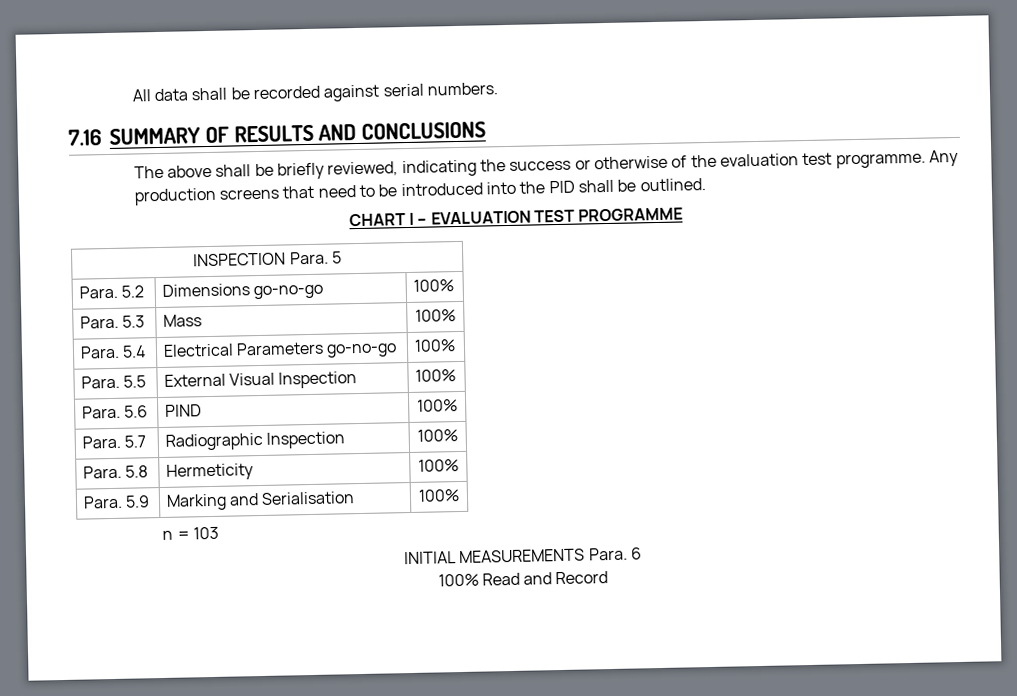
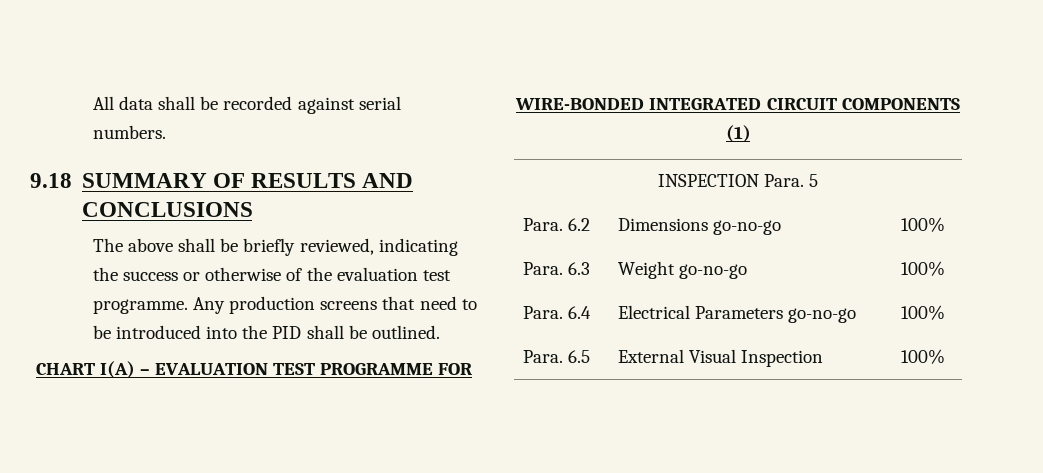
[68,129,102,146] 7.16 -> [30,173,72,188] 9.18
[409,212,415,225] I -> [99,361,135,379] I(A)
(684, 214) none -> [438,363,473,375] [515,98,960,110] [725,125,751,143] FOR WIRE-BONDED INTEGRATED CIRCUIT COMPONENTS (1)
[121,285,145,298] 5.2 -> [568,218,591,231] 6.2
[122,315,146,328] [162,314,202,327] [415,309,456,322] [79,345,147,359] 5.3 | Mass | 100% // Para. 5.4 -> [568,262,591,275] [618,261,748,279] [901,261,946,276] [523,306,592,319] 6.3 | Weight go-no-go | 100% // Para. 6.4
[123,375,147,388] 5.5 -> [568,350,591,363] 6.5
[81,405,149,419] [164,404,202,417] [417,399,458,412] [81,435,147,449] [164,431,346,451] [417,429,458,442] [82,465,149,479] [165,463,254,481] [418,459,459,472] [82,495,151,509] [165,491,356,511] [418,489,460,502] [162,526,220,540] [404,547,642,565] [437,571,609,587] // Para. 5.6 | PIND | 100% // Para. 5.7 | Radiographic Inspection | 100% // Para. 5.8 | Hermeticity | 100% // Para. 5.9 | Marking and Serialisation | 100% // n = 103 // INITIAL MEASUREMENTS Para. 6 // 100% Read and Record -> (946, 356) none

